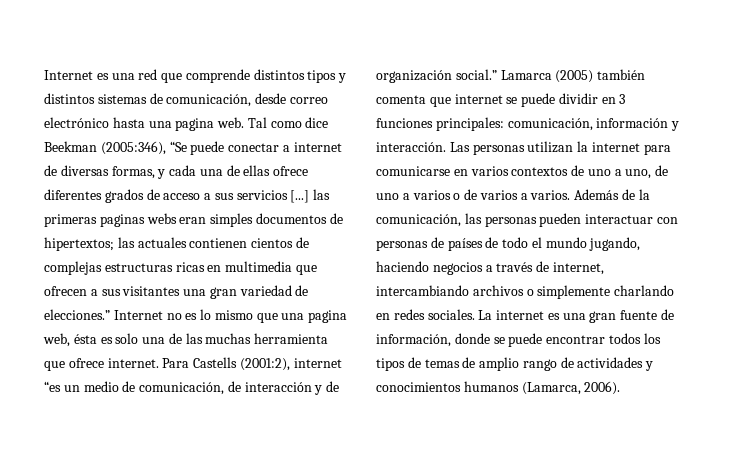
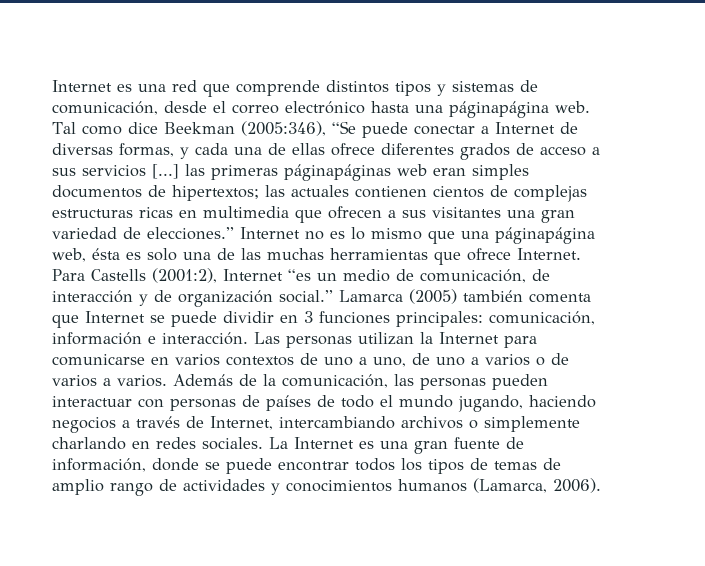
[44,93,95,104] distintos -> (446, 90) none
(287, 98) none -> [213,101,226,113] el
[175,118,215,131] pagina -> [449,101,549,118] páginapágina
[293,142,342,152] internet -> [494,122,555,134] Internet
[99,213,177,227] paginas webs -> [284,164,427,181] páginapáginas web
[308,310,348,323] pagina -> [495,227,595,244] páginapágina
[254,333,329,344] herramienta -> [330,248,428,260] herramientas
[107,358,159,368] internet. -> [517,248,581,260] Internet.
[293,358,342,368] internet -> [223,269,283,281] Internet
[454,94,503,104] internet -> [85,311,145,323] Internet
[671,121,680,131] y -> [148,336,156,344] e
[591,142,640,152] internet -> [439,332,499,344] Internet
[552,262,604,275] internet, -> [210,416,273,430] Internet,
[496,310,545,320] internet -> [294,437,354,449] Internet

